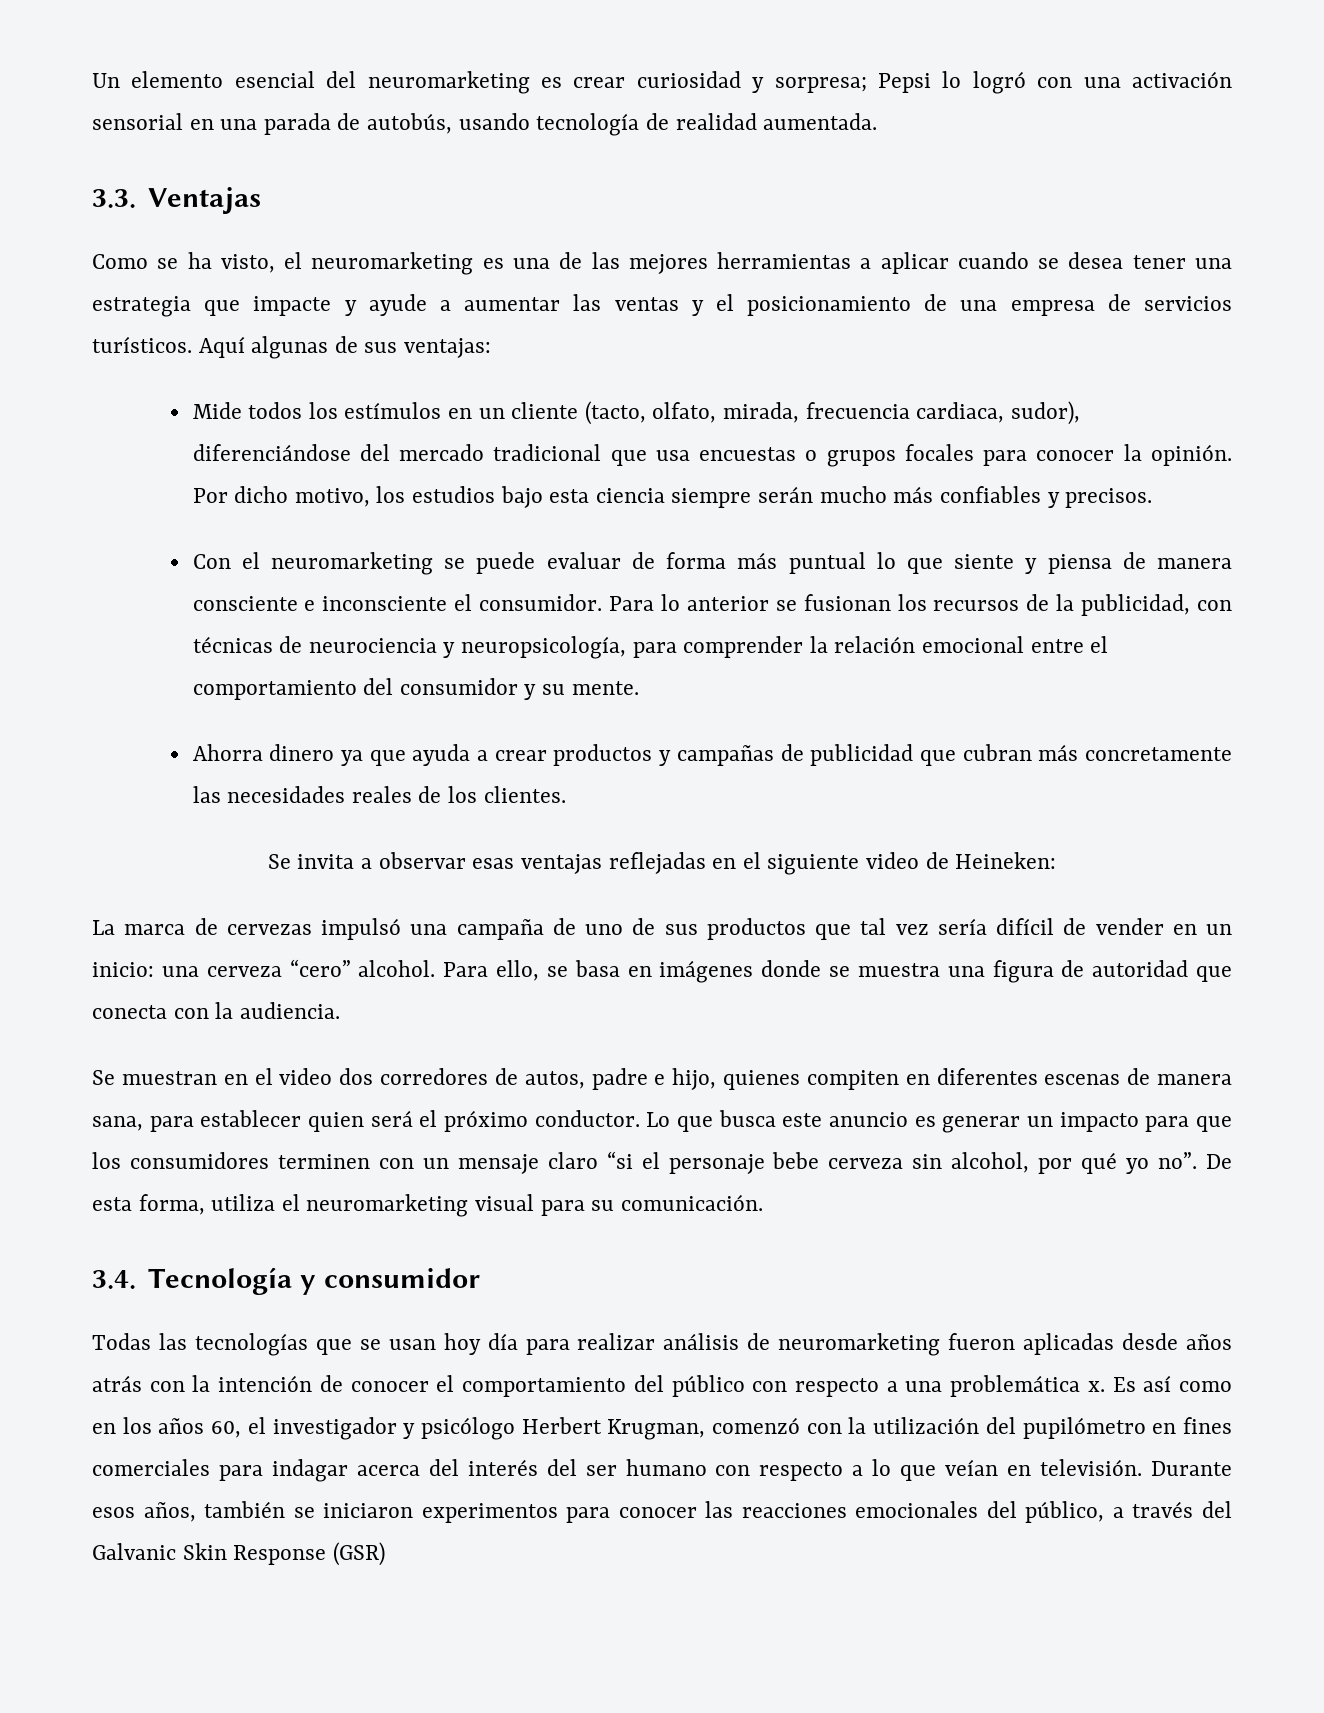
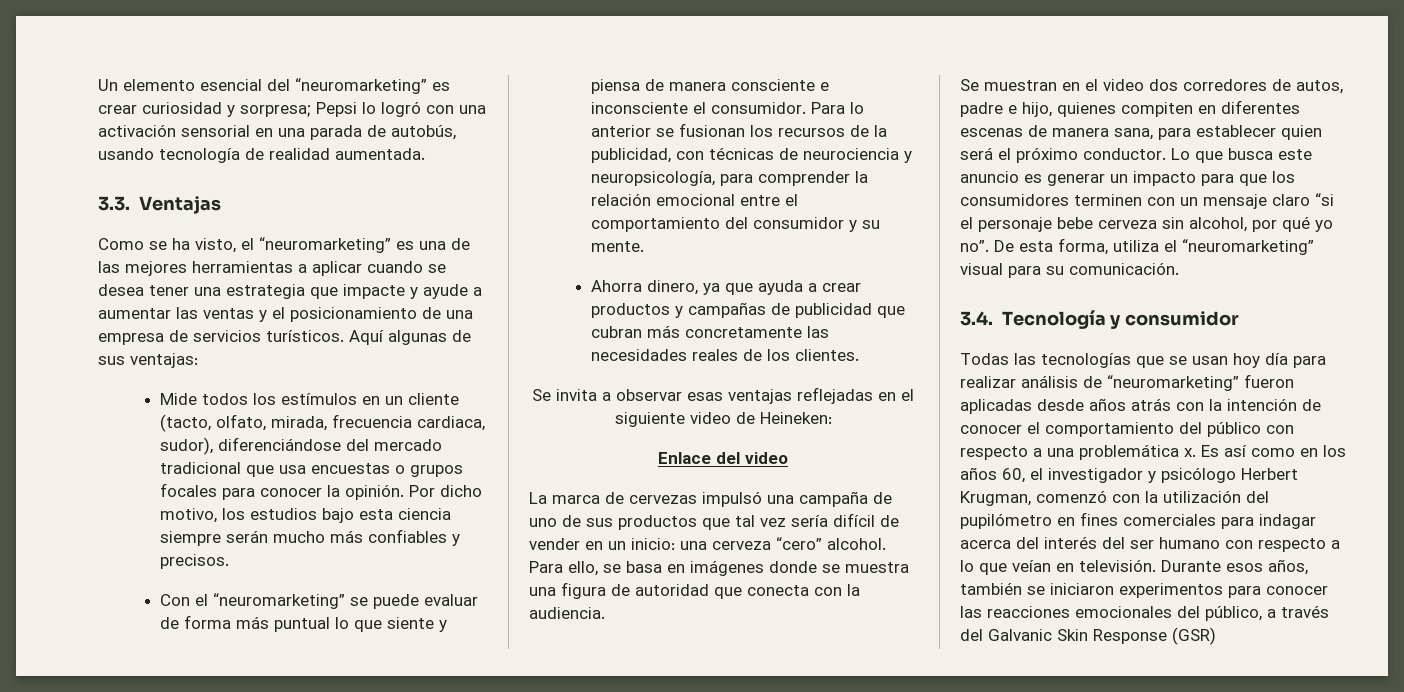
[367,71,530,94] neuromarketing -> [295,78,427,94] “neuromarketing”
[311,252,474,275] neuromarketing -> [259,237,391,253] “neuromarketing”
[270,552,433,575] neuromarketing -> [212,593,345,609] “neuromarketing”
[269,744,335,761] dinero -> [646,280,698,295] dinero,
(1057, 860) none -> [658,452,788,464] // Enlace del video
[306,1194,469,1217] neuromarketing -> [1182,239,1314,255] “neuromarketing”
[778,1333,941,1356] neuromarketing -> [1107,375,1239,391] “neuromarketing”

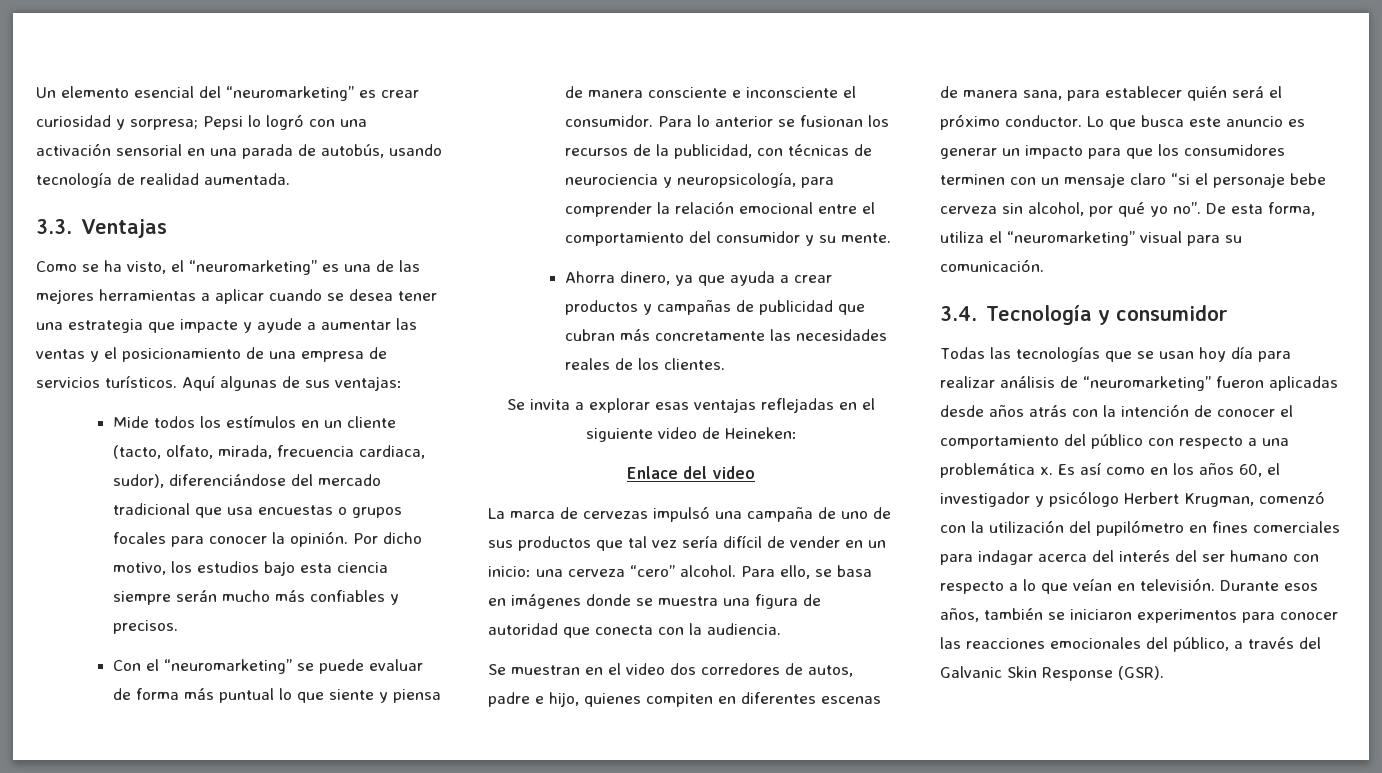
[616,389,682,401] observar -> [589,398,650,413] explorar
[1281,125,1322,140] quien -> [1187,86,1227,101] quién
[1172,627,1216,645] (GSR) -> [1118,666,1164,680] (GSR).

